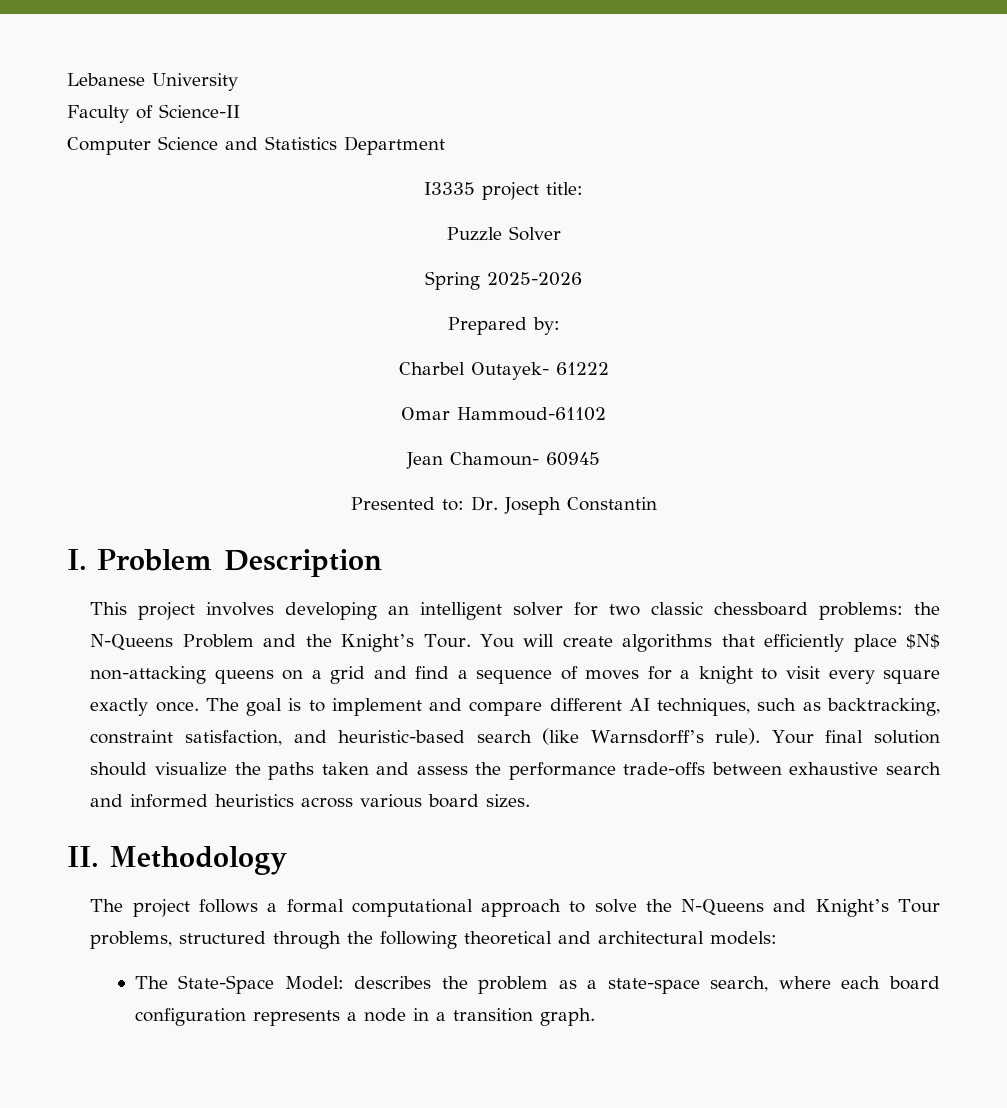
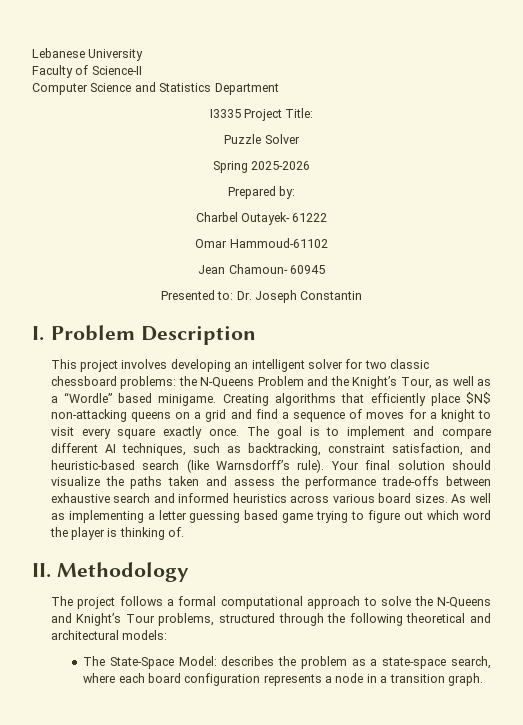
[482,182,583,200] project title: -> [244,108,314,121] Project Title:
[423,634,613,648] Tour. You will create -> [400,376,491,389] [50,392,269,406] Tour, as well as a “Wordle” based minigame. Creating
(531, 801) none -> [451,493,492,503] [50,510,491,523] [49,527,185,540] As well as implementing a letter guessing based game trying to figure out which word the player is thinking of.

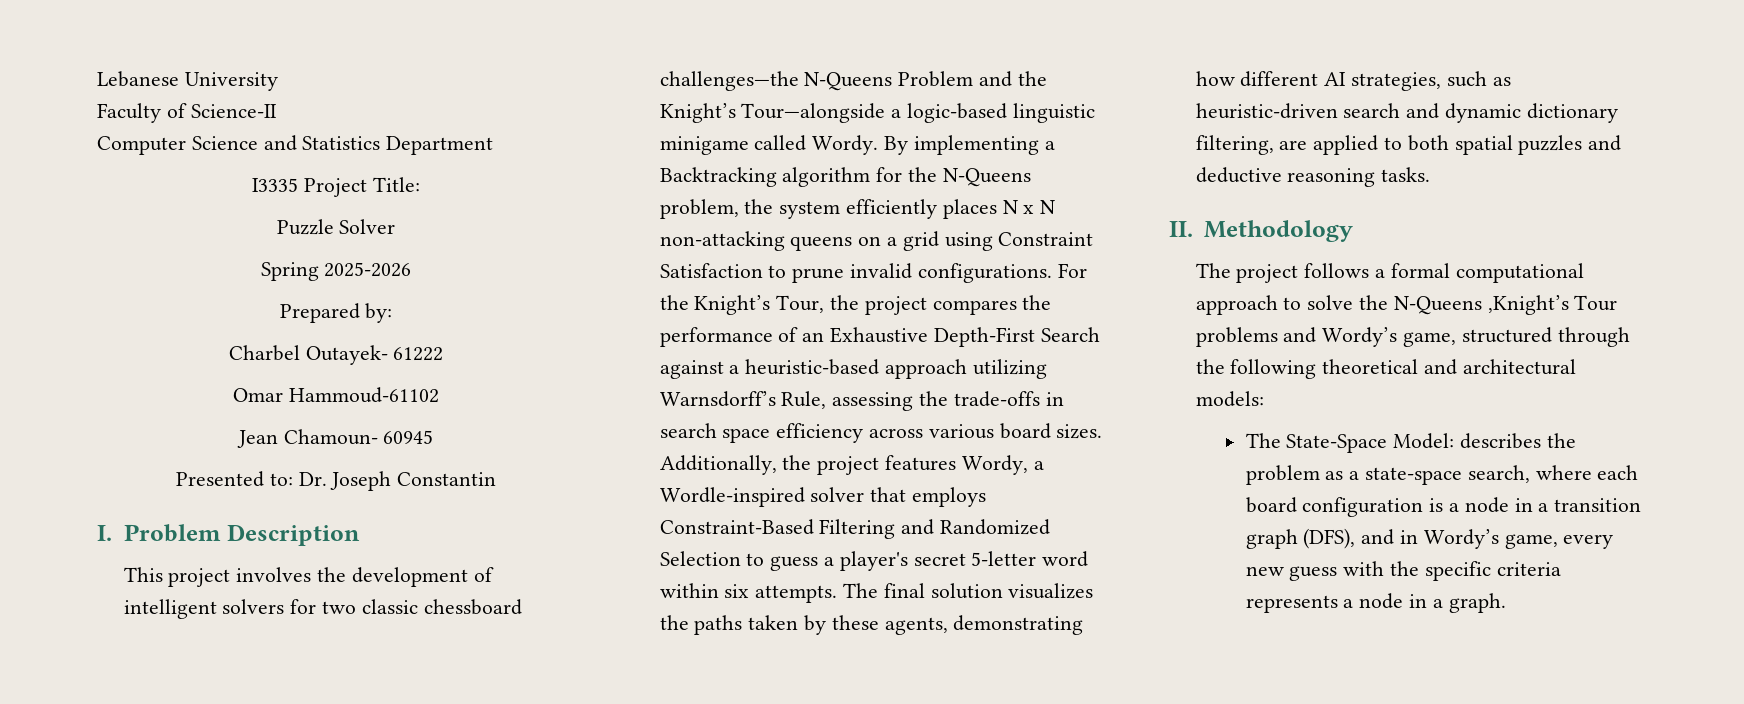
[170,359,343,372] developing an intelligent solver -> [316,567,494,587] [123,599,285,619] the development of intelligent solvers
[120,376,197,389] problems: the -> [659,71,799,91] challenges—the
[400,376,491,389] [50,392,491,406] Tour, as well as a “Wordle” based minigame. Creating algorithms that efficiently place $N$ -> [741,103,1095,123] [659,135,1055,155] [659,167,1031,187] [659,199,1056,219] Tour—alongside a logic-based linguistic minigame called Wordy. By implementing a Backtracking algorithm for the N-Queens problem, the system efficiently places N x N
[230,409,491,422] [50,426,491,439] [50,443,492,456] [50,459,492,473] [50,476,492,489] [50,493,492,503] [50,510,491,523] [49,527,185,540] and find a sequence of moves for a knight to visit every square exactly once. The goal is to implement and compare different AI techniques, such as backtracking, constraint satisfaction, and heuristic-based search (like Warnsdorff’s rule). Your final solution should visualize the paths taken and assess the performance trade-offs between exhaustive search and informed heuristics across various board sizes. As well as implementing a letter guessing based game trying to figure out which word the player is thinking of. -> [944,232,1094,251] [659,263,1087,283] [659,295,1052,315] [659,327,1100,347] [659,359,1047,379] [659,391,1064,411] [659,423,1103,443] [659,455,1044,475] [659,487,986,507] [659,519,1050,539] [659,551,1089,571] [659,583,1094,603] [659,615,1084,635] [1195,71,1511,91] [1195,103,1618,123] [1195,135,1622,155] [1195,167,1431,187] using Constraint Satisfaction to prune invalid configurations. For the Knight’s Tour, the project compares the performance of an Exhaustive Depth-First Search against a heuristic-based approach utilizing Warnsdorff’s Rule, assessing the trade-offs in search space efficiency across various board sizes. Additionally, the project features Wordy, a Wordle-inspired solver that employs Constraint-Based Filtering and Randomized Selection to guess a player's secret 5-letter word within six attempts. The final solution visualizes the paths taken by these agents, demonstrating how different AI strategies, such as heuristic-driven search and dynamic dictionary filtering, are applied to both spatial puzzles and deductive reasoning tasks.
[50,613,215,626] and Knight’s Tour problems, -> [1487,295,1618,315] [1195,327,1456,347] ,Knight’s Tour problems and Wordy’s game,
(261, 679) none -> [1429,497,1642,513] [1245,528,1614,549] [1245,561,1561,581] is a node in a transition graph (DFS), and in Wordy’s game, every new guess with the specific criteria
[389,674,445,683] transition -> (1443, 603) none

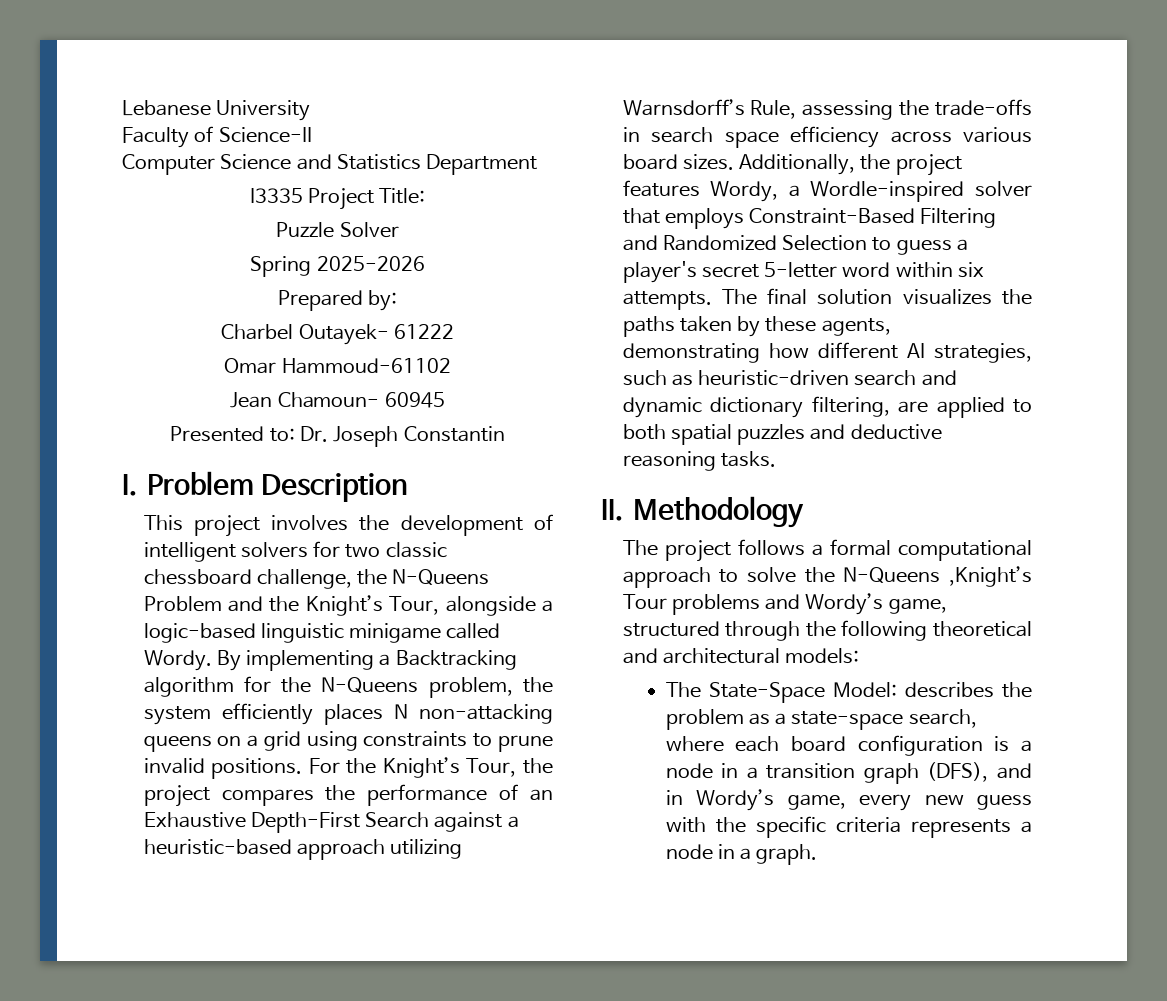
[659,71,799,91] challenges—the -> [256,569,388,589] challenge, the
[741,103,886,123] Tour—alongside -> [389,596,536,616] Tour, alongside
[1023,200,1056,214] x N -> (408, 711) none
[998,232,1094,246] [659,263,763,278] Constraint Satisfaction -> [363,731,468,747] constraints
[917,263,1052,283] configurations. -> [211,758,303,779] positions.

